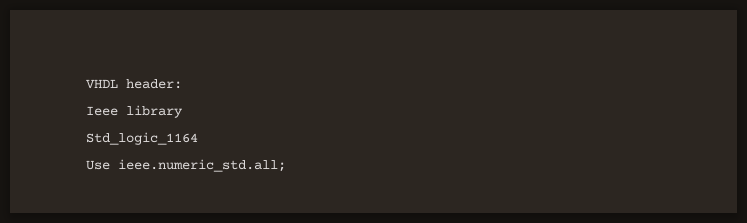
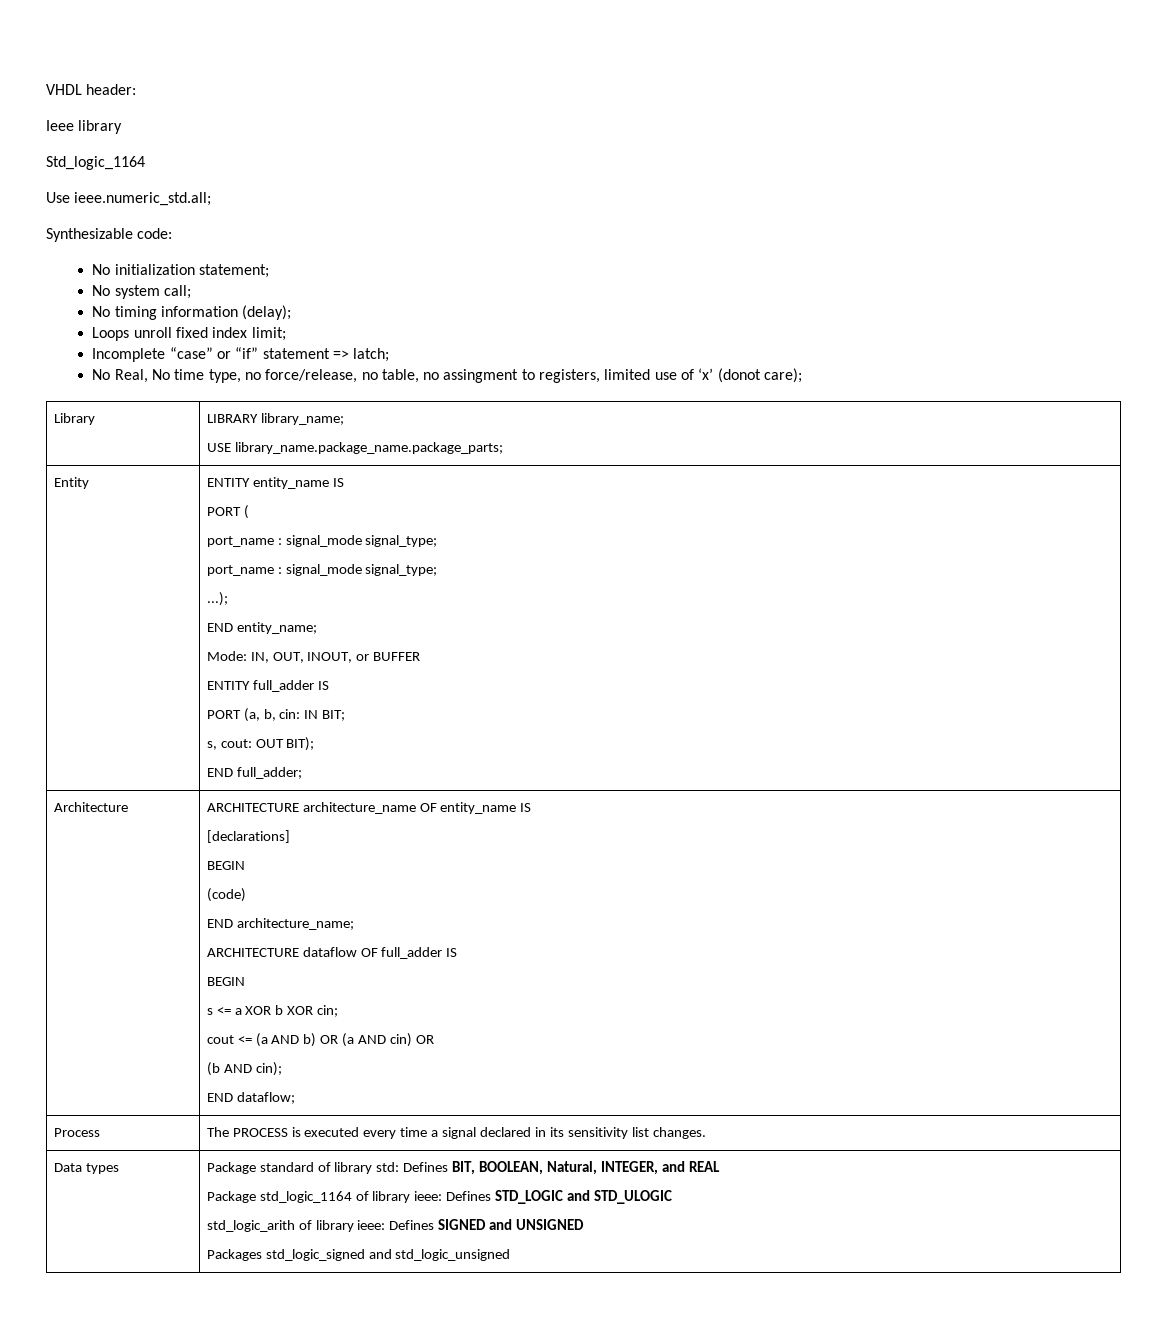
(286, 165) none -> [46,228,173,242] [92,264,269,278] [92,285,191,299] [92,305,292,320] [92,327,286,341] [92,347,390,362] [92,368,803,383] [53,413,95,425] [206,413,344,425] [206,442,503,454] [53,477,89,489] [206,477,344,489] [206,505,249,519] [206,535,438,547] [206,564,438,576] [206,592,228,606] [206,622,317,634] [206,651,421,663] [206,680,329,692] [206,708,346,722] [206,737,315,751] [206,767,302,779] [53,802,128,812] [206,802,532,814] [206,830,290,843] [206,861,245,870] [206,888,246,902] [206,918,354,930] [206,947,458,959] [206,977,245,986] [206,1005,339,1017] [206,1033,434,1047] [206,1062,282,1076] [206,1092,295,1104] [53,1128,100,1137] [206,1127,706,1139] [53,1163,119,1174] [206,1161,720,1175] [206,1190,673,1204] [206,1219,585,1232] [206,1249,511,1261] // Synthesizable code: // No initialization statement; // No system call; // No timing information (delay); // Loops unroll fixed index limit; // Incomplete “case” or “if” statement => latch; // No Real, No time type, no force/release, no table, no assingment to registers, limited use of ‘x’ (donot care); // Library | LIBRARY library_name; // USE library_name.package_name.package_parts; // Entity | ENTITY entity_name IS // PORT ( // port_name : signal_mode signal_type; // port_name : signal_mode signal_type; // ...); // END entity_name; // Mode: IN, OUT, INOUT, or BUFFER // ENTITY full_adder IS // PORT (a, b, cin: IN BIT; // s, cout: OUT BIT); // END full_adder; // Architecture | ARCHITECTURE architecture_name OF entity_name IS // [declarations] // BEGIN // (code) // END architecture_name; // ARCHITECTURE dataflow OF full_adder IS // BEGIN // s <= a XOR b XOR cin; // cout <= (a AND b) OR (a AND cin) OR // (b AND cin); // END dataflow; // Process | The PROCESS is executed every time a signal declared in its sensitivity list changes. // Data types | Package standard of library std: Defines BIT, BOOLEAN, Natural, INTEGER, and REAL // Package std_logic_1164 of library ieee: Defines STD_LOGIC and STD_ULOGIC // std_logic_arith of library ieee: Defines SIGNED and UNSIGNED // Packages std_logic_signed and std_logic_unsigned

